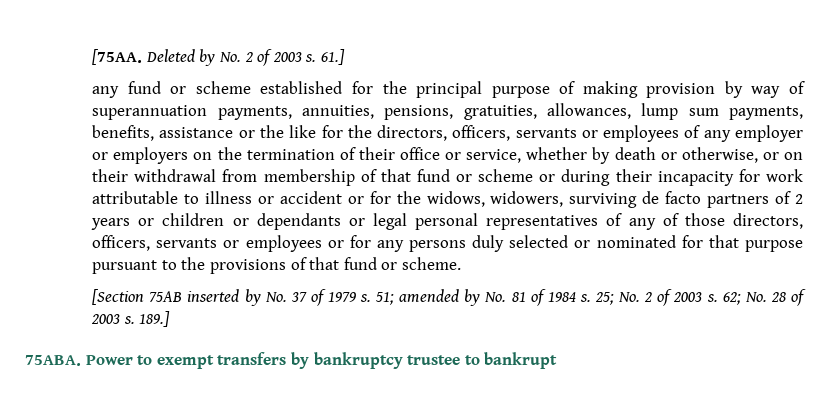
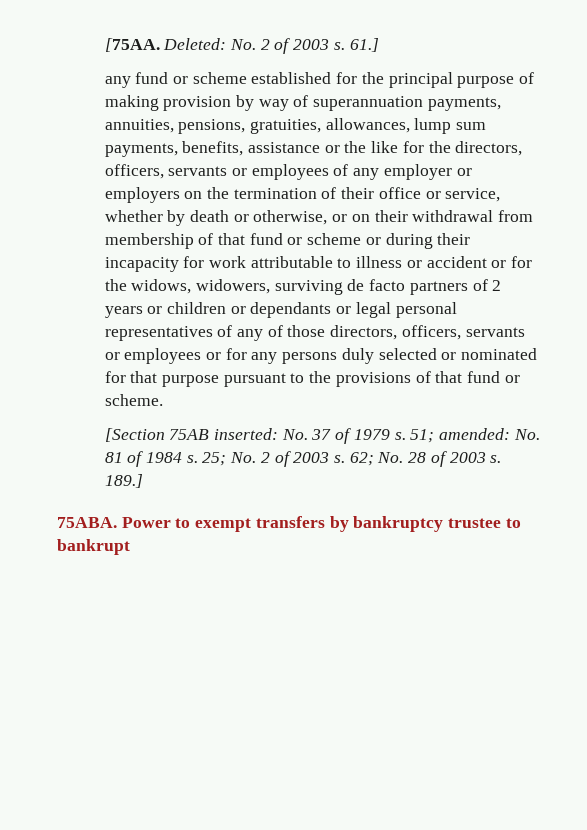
[145,49,216,66] Deleted by -> [163,38,227,50] Deleted:
[187,289,261,306] inserted by -> [213,428,278,440] inserted:
[399,289,481,306] amended by -> [439,428,511,440] amended:

